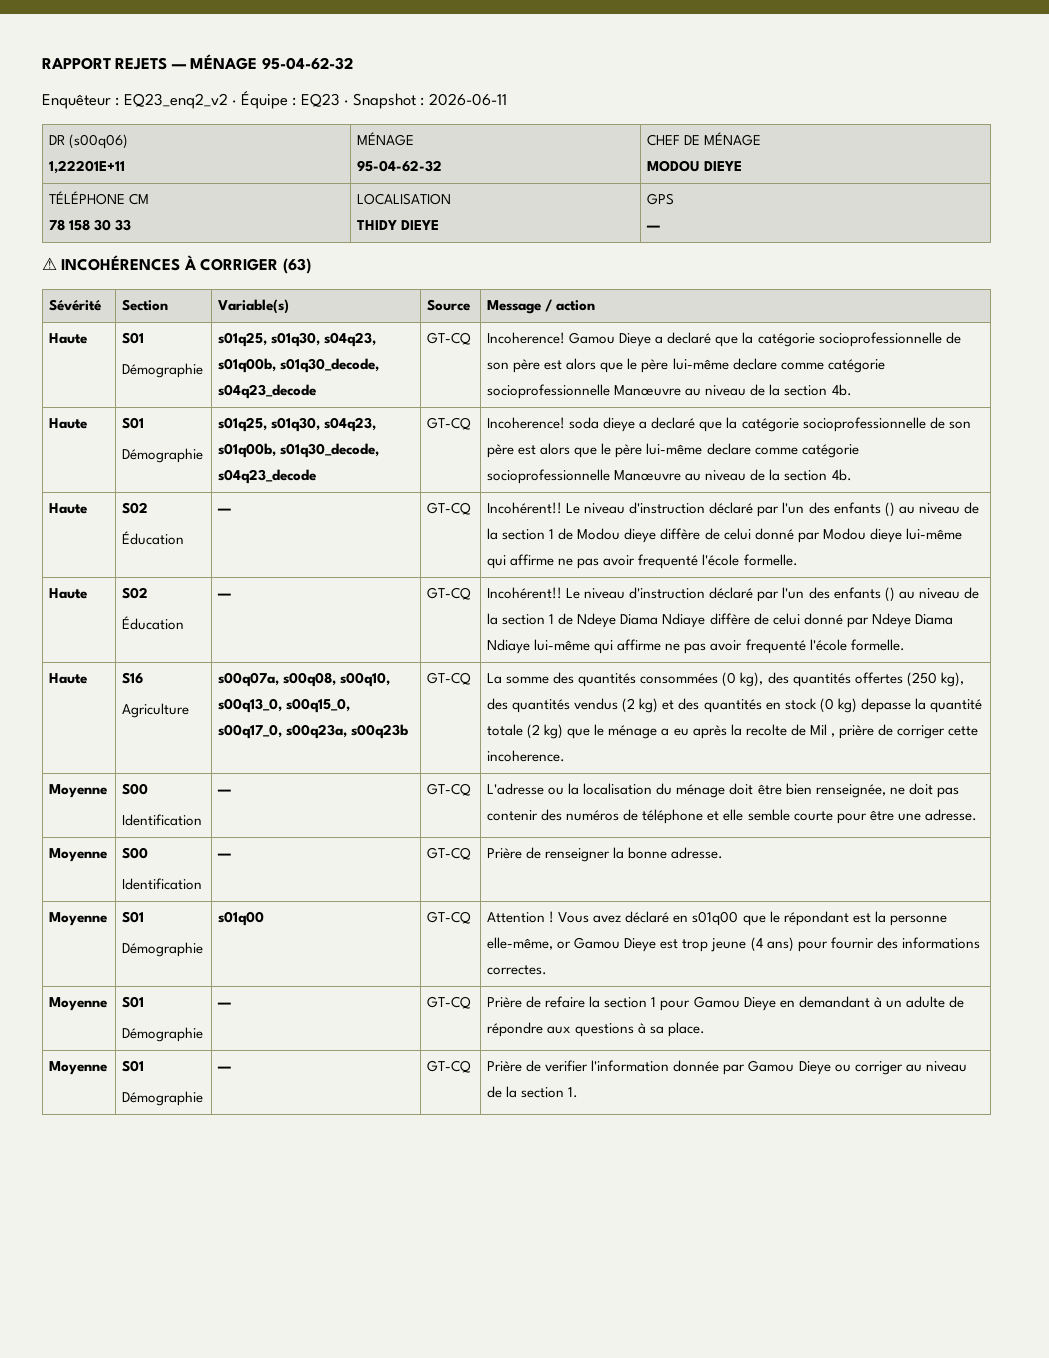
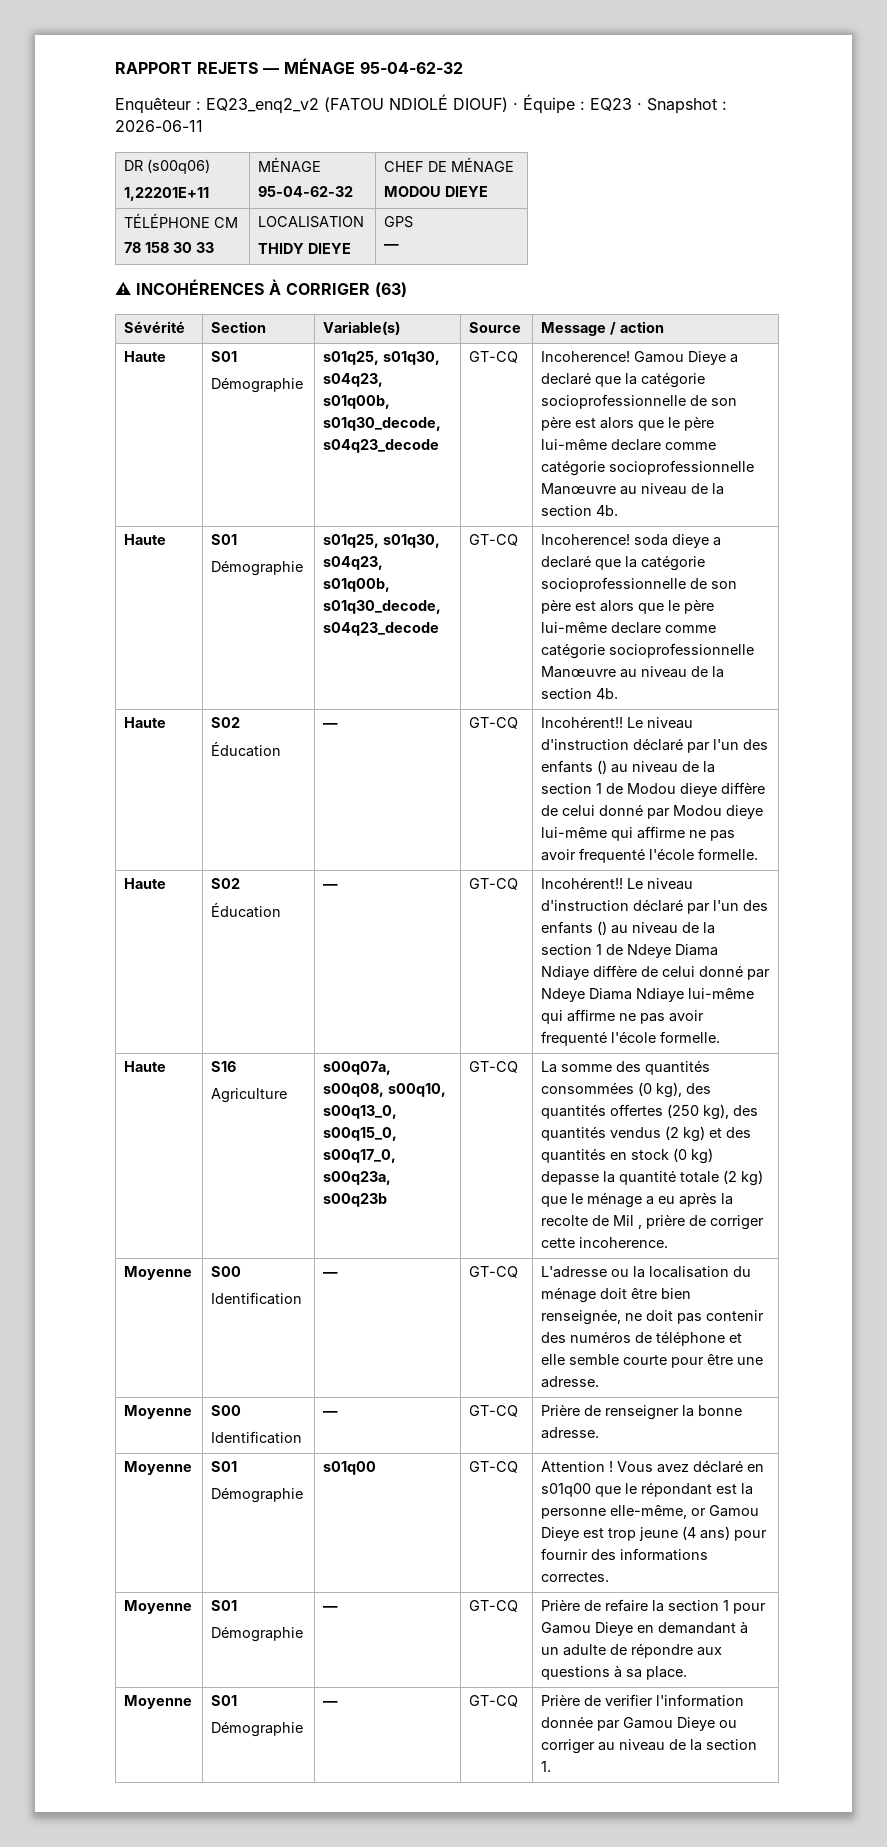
(228, 101) none -> [324,94,508,112] (FATOU NDIOLÉ DIOUF)

